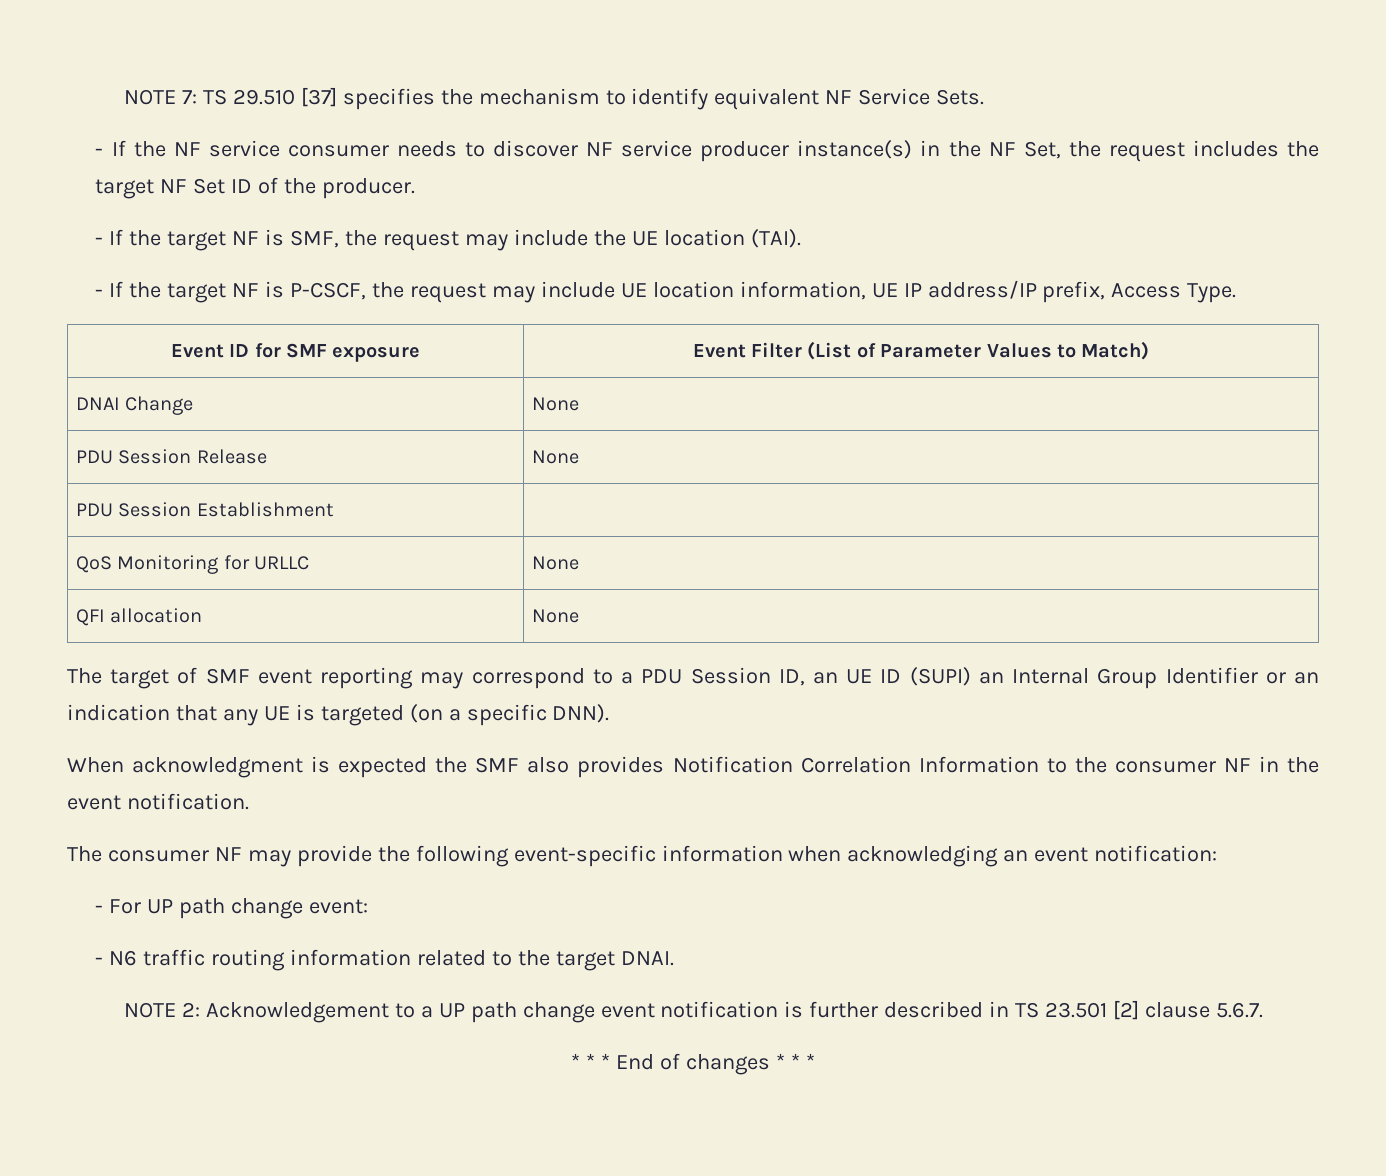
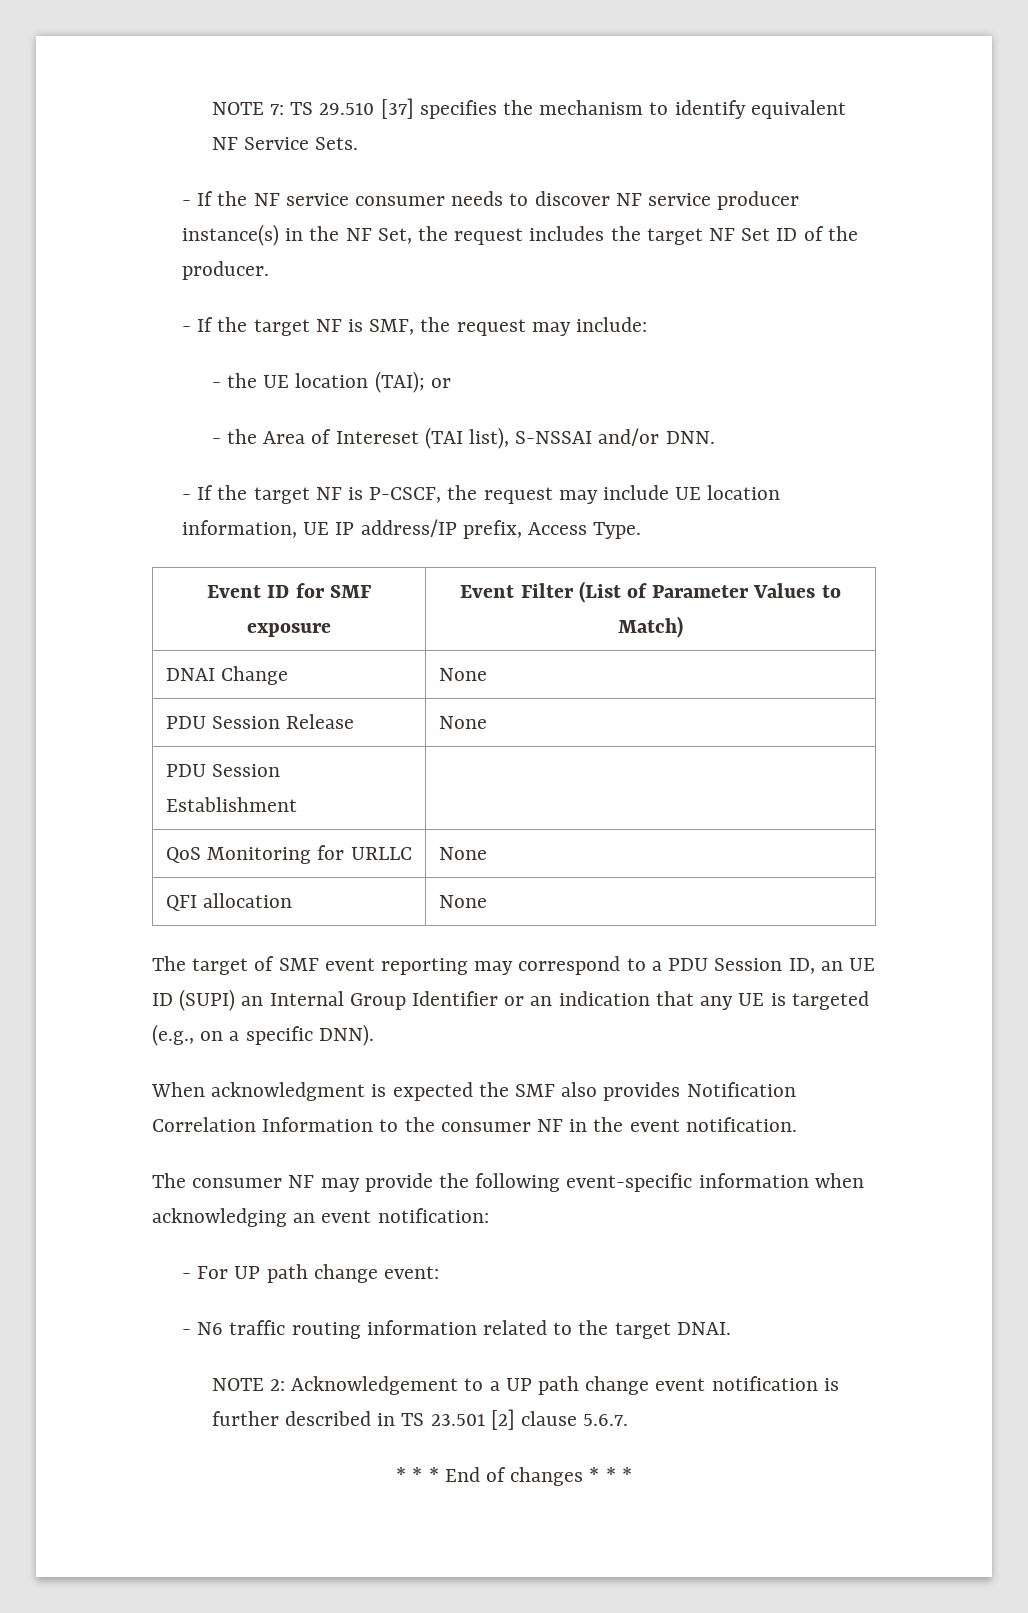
[513,229,588,246] include -> [575,317,647,332] [211,382,221,388] include: // -
[750,229,801,248] (TAI). -> [374,371,451,393] [211,427,715,449] (TAI); or // - the Area of Intereset (TAI list), S-NSSAI and/or DNN.
[409,704,443,723] (on -> [152,1024,224,1046] (e.g., on

